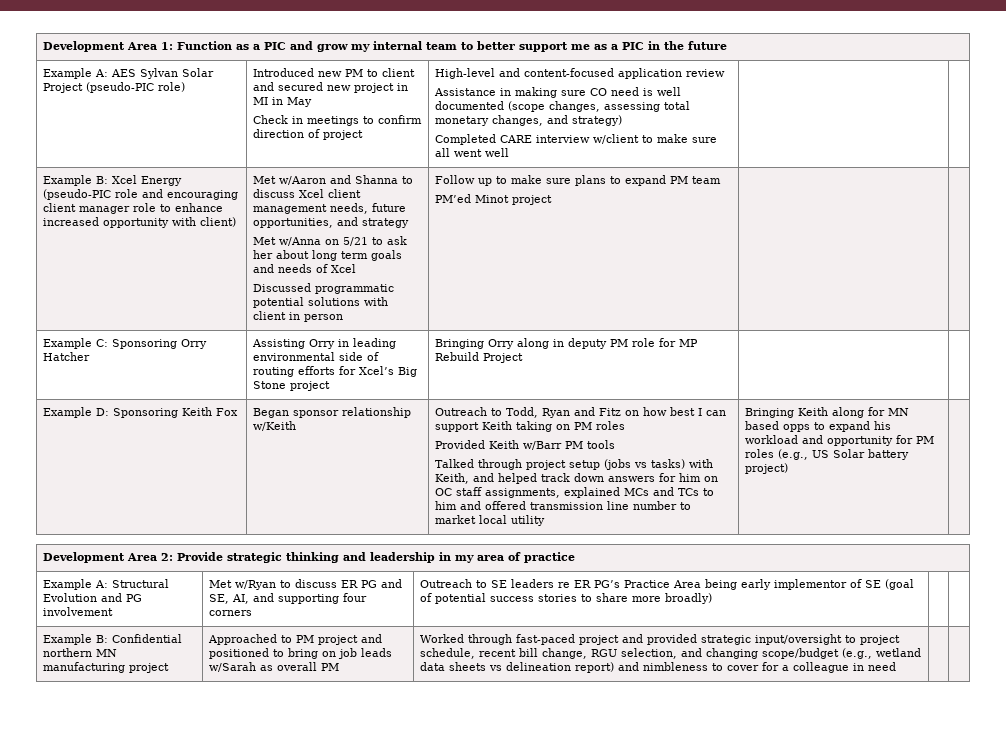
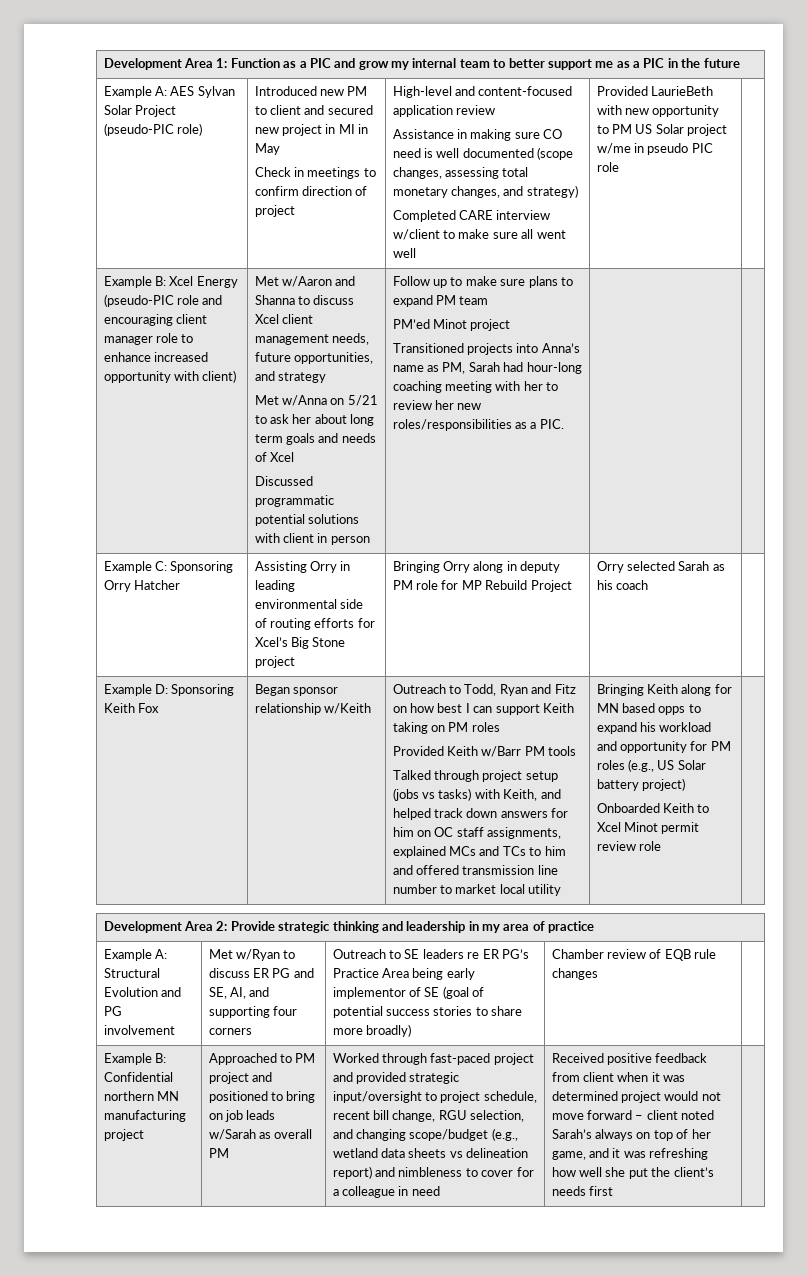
(510, 152) none -> [596,86,714,96] [596,105,720,117] [596,124,728,136] [596,143,713,155] [596,162,619,172] Provided LaurieBeth with new opportunity to PM US Solar project w/me in pseudo PIC role
(553, 200) none -> [392,343,580,355] [392,362,582,374] [392,381,559,393] [392,400,482,410] [392,419,564,431] // Transitioned projects into Anna’s name as PM, Sarah had hour-long coaching meeting with her to review her new roles/responsibilities as a PIC.
(524, 358) none -> [596,561,725,573] [596,580,649,590] Orry selected Sarah as his coach
(789, 468) none -> [596,803,710,813] [596,822,700,834] [596,841,662,851] // Onboarded Keith to Xcel Minot permit review role
(713, 598) none -> [551,949,717,961] [551,968,598,980] Chamber review of EQB rule changes
(897, 666) none -> [551,1053,708,1065] [551,1072,686,1082] [551,1091,721,1103] [551,1110,715,1120] [551,1129,711,1141] [551,1148,709,1160] [551,1167,714,1179] [551,1186,614,1196] Received positive feedback from client when it was determined project would not move forward – client noted Sarah’s always on top of her game, and it was refreshing how well she put the client’s needs first

